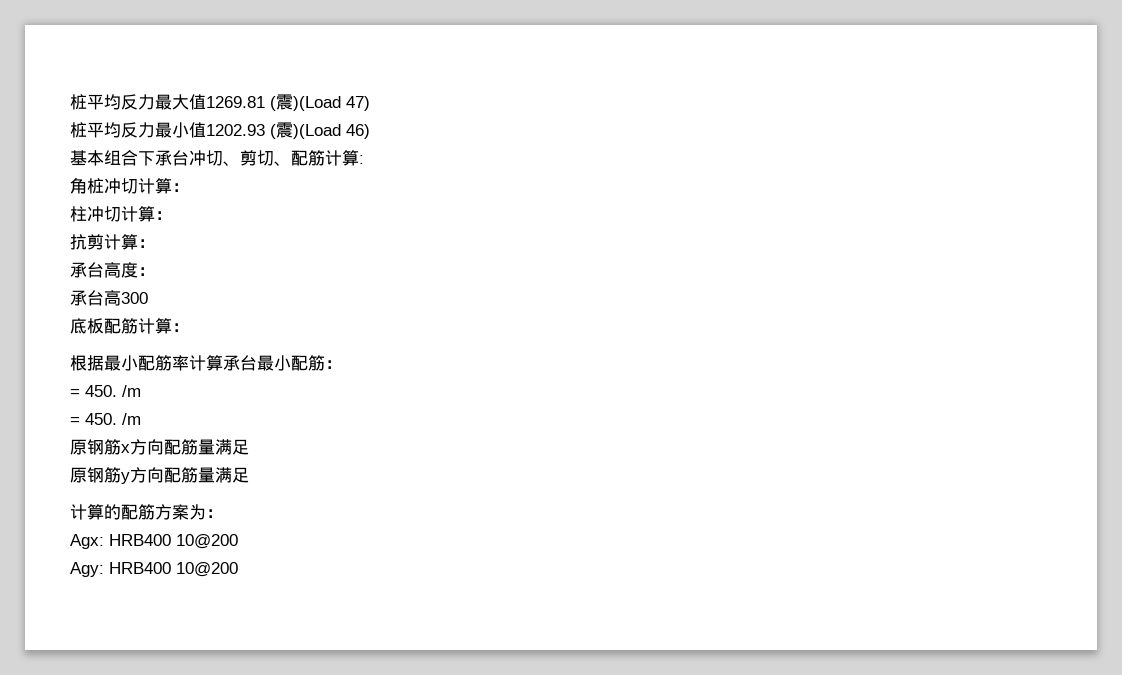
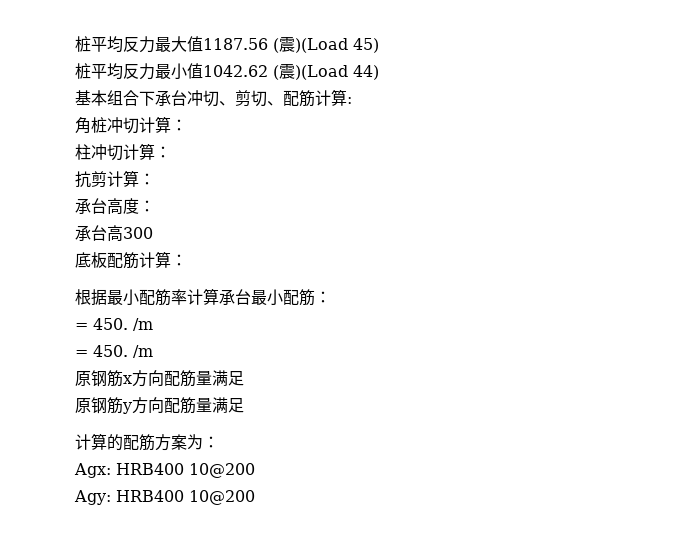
[206,94,370,111] 1269.81 (震)(Load 47) -> [203,37,379,53] 1187.56 (震)(Load 45)
[206,122,370,139] 1202.93 (震)(Load 46) -> [203,64,379,80] 1042.62 (震)(Load 44)

